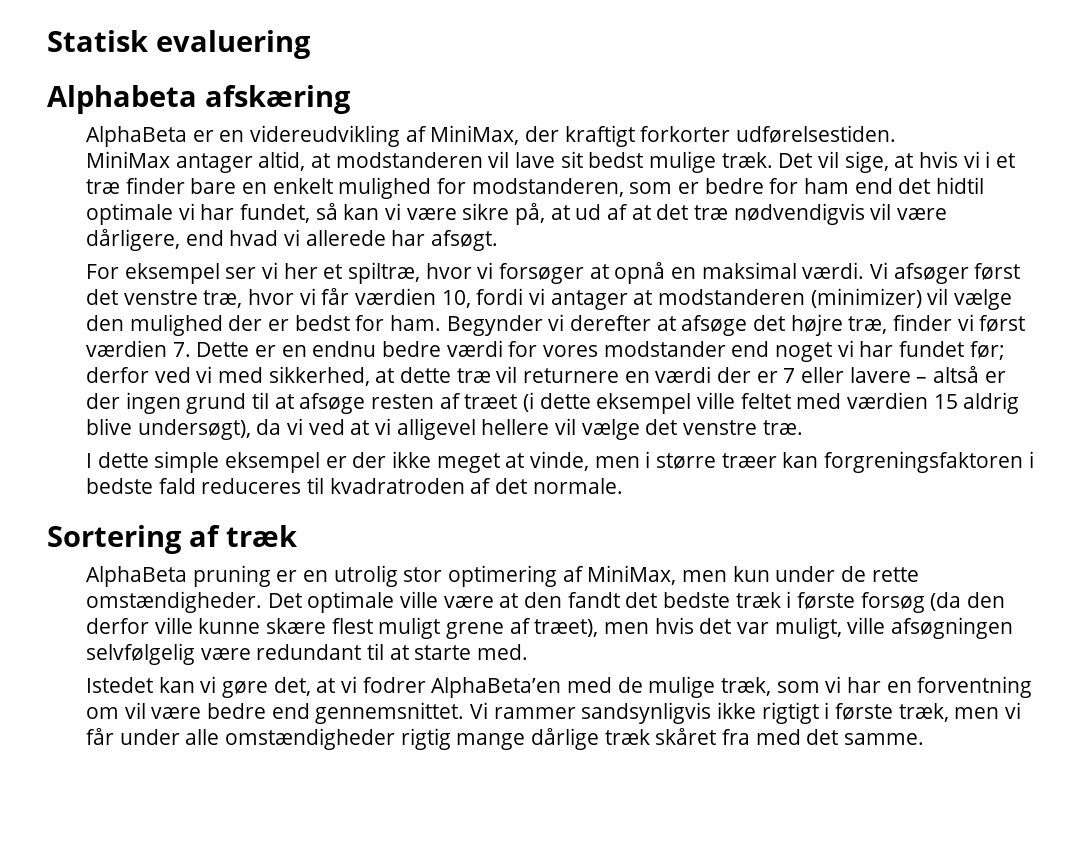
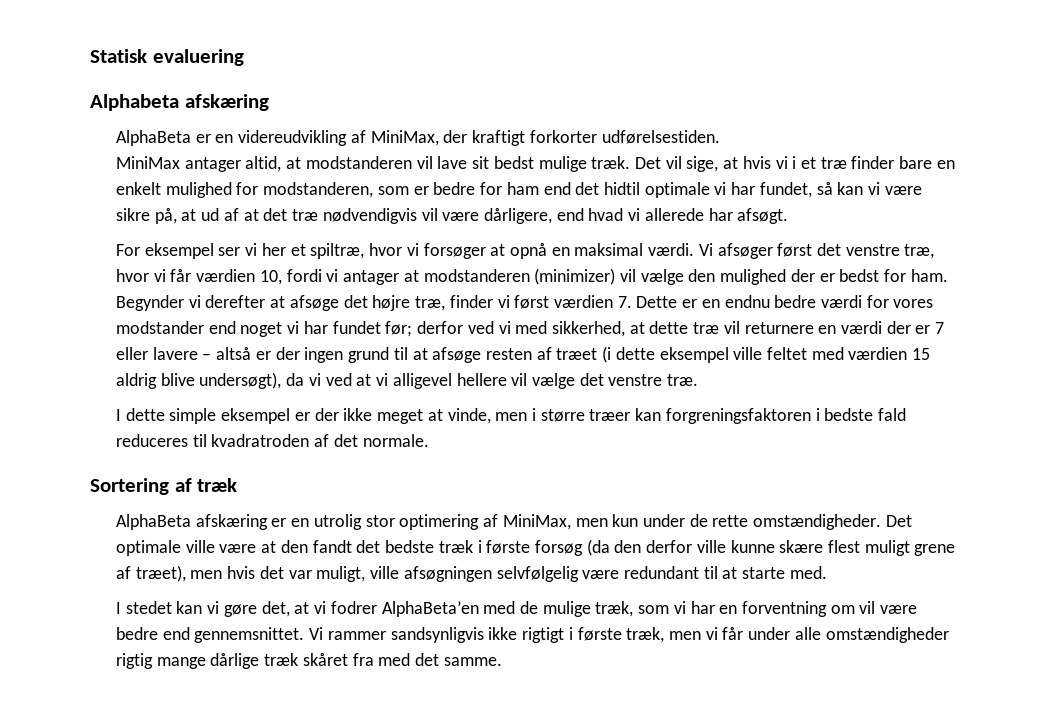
[192,565,271,587] pruning -> [195,514,268,530] afskæring
[86,677,154,693] Istedet -> [115,601,172,614] I stedet

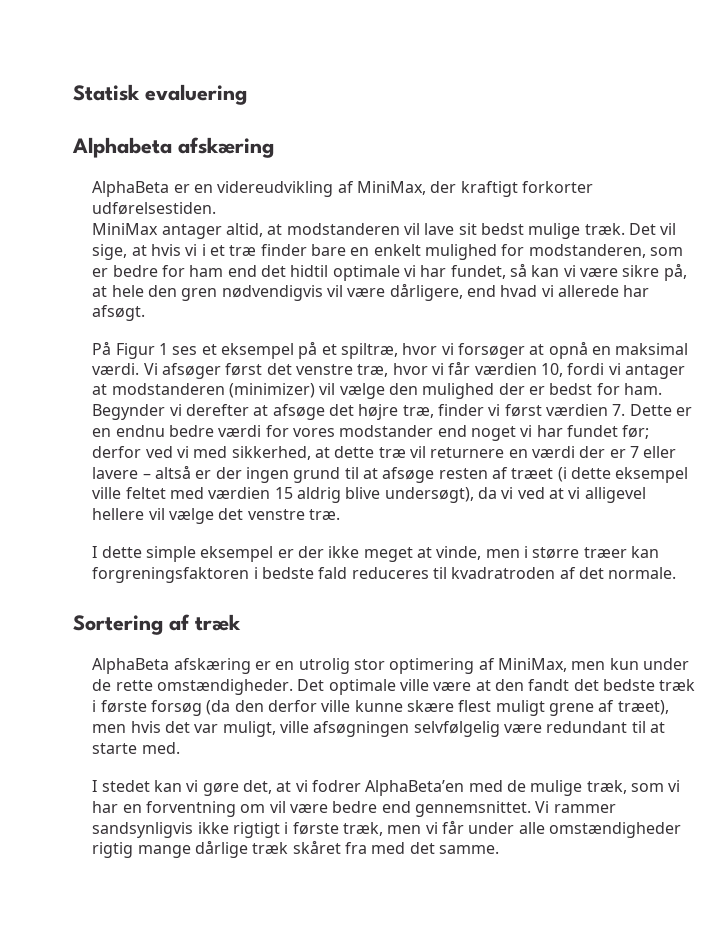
[201,208,319,221] ud af at det træ -> [111,285,218,301] hele den gren
[115,243,286,259] For eksempel ser vi her -> [92,341,318,359] På Figur 1 ses et eksempel på

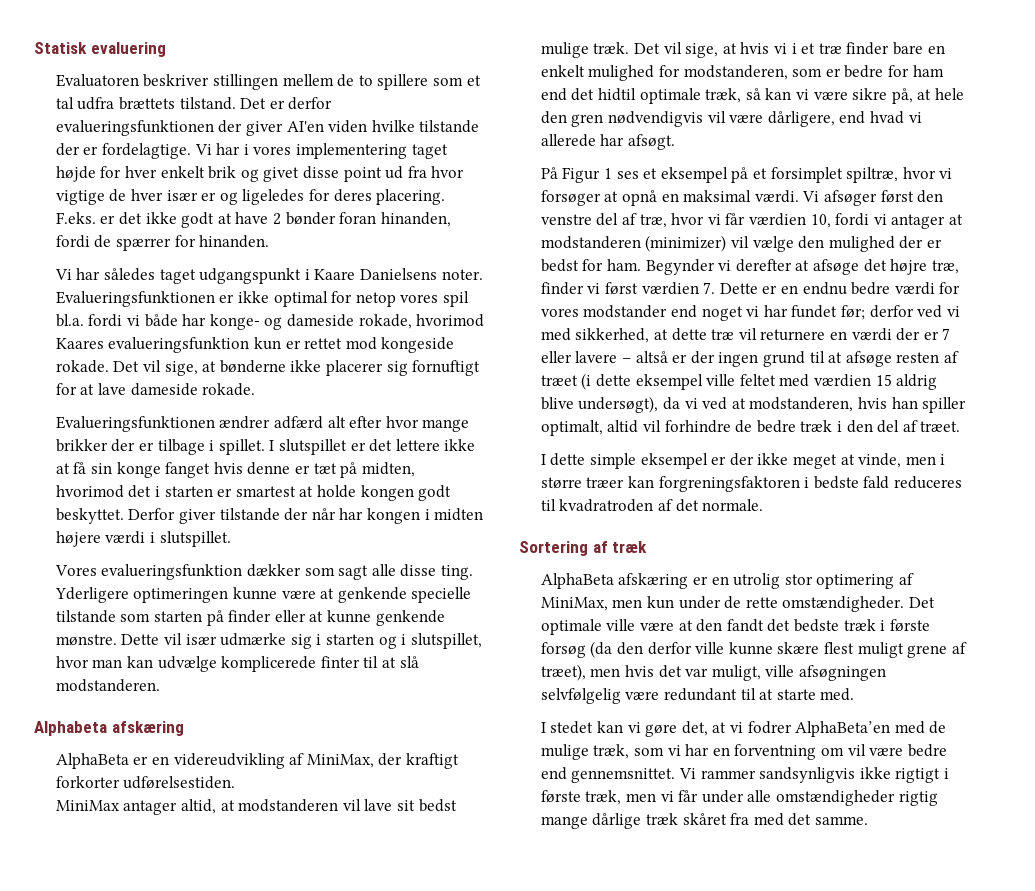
(247, 94) none -> [55,74,481,90] [55,97,333,110] [55,120,480,136] [55,143,448,159] [55,166,465,182] [55,189,446,205] [55,212,451,228] [55,235,270,251] [54,268,483,284] [55,291,470,307] [55,314,485,330] [55,337,455,353] [55,360,481,376] [55,383,256,396] [55,416,470,432] [55,439,476,455] [55,462,415,478] [55,485,452,501] [55,508,484,524] [55,531,231,547] [54,564,474,580] [54,587,472,603] [55,610,445,626] [55,633,482,649] [55,656,419,672] [55,679,160,692] // Evaluatoren beskriver stillingen mellem de to spillere som et tal udfra brættets tilstand. Det er derfor evalueringsfunktionen der giver AI'en viden hvilke tilstande der er fordelagtige. Vi har i vores implementering taget højde for hver enkelt brik og givet disse point ud fra hvor vigtige de hver især er og ligeledes for deres placering. F.eks. er det ikke godt at have 2 bønder foran hinanden, fordi de spærrer for hinanden. // Vi har således taget udgangspunkt i Kaare Danielsens noter. Evalueringsfunktionen er ikke optimal for netop vores spil bl.a. fordi vi både har konge- og dameside rokade, hvorimod Kaares evalueringsfunktion kun er rettet mod kongeside rokade. Det vil sige, at bønderne ikke placerer sig fornuftigt for at lave dameside rokade. // Evalueringsfunktionen ændrer adfærd alt efter hvor mange brikker der er tilbage i spillet. I slutspillet er det lettere ikke at få sin konge fanget hvis denne er tæt på midten, hvorimod det i starten er smartest at holde kongen godt beskyttet. Derfor giver tilstande der når har kongen i midten højere værdi i slutspillet. // Vores evalueringsfunktion dækker som sagt alle disse ting. Yderligere optimeringen kunne være at genkende specielle tilstande som starten på finder eller at kunne genkende mønstre. Dette vil især udmærke sig i starten og i slutspillet, hvor man kan udvælge komplicerede finter til at slå modstanderen.
[403,265,506,279] vi har fundet, -> [705,88,742,103] træk,
(337, 349) none -> [770,167,843,183] forsimplet
[266,363,354,375] det venstre -> [917,190,944,203] [540,213,638,226] den venstre del af
[568,487,646,503] [92,508,341,524] vi alligevel hellere vil vælge det venstre træ. -> [749,397,967,413] [540,420,961,436] modstanderen, hvis han spiller optimalt, altid vil forhindre de bedre træk i den del af træet.

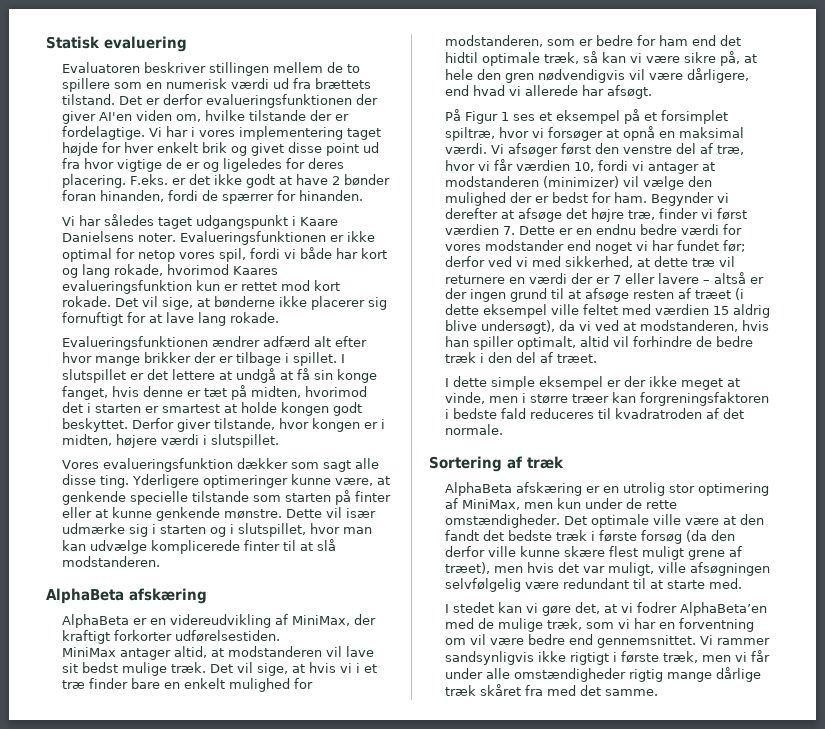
[466,75,481,86] [55,97,115,110] et tal udfra -> [146,78,312,89] en numerisk værdi ud fra
(368, 126) none -> [176,114,202,122] om,
[131,189,198,201] hver især -> (183, 163) none
[443,291,470,307] [55,314,84,327] spil bl.a. -> [219,248,247,262] spil,
[209,314,355,330] konge- og dameside -> [361,248,388,259] [62,264,111,278] kort og lang
[381,337,455,353] kongeside -> [314,280,341,291] kort
[130,383,198,396] dameside -> [198,312,227,326] lang
[444,439,476,451] ikke -> [219,368,277,383] at undgå
[165,462,211,478] fanget -> [62,386,109,400] fanget,
[219,508,484,524] tilstande der når har kongen i midten -> [214,418,386,432] [62,434,113,446] tilstande, hvor kongen er i midten,
[133,587,316,603] optimeringen kunne være -> [203,474,374,488] optimeringer kunne være,
[228,610,272,623] finder -> [355,491,392,502] finter
[34,721,107,736] Alphabeta -> [46,588,124,604] AlphaBeta

